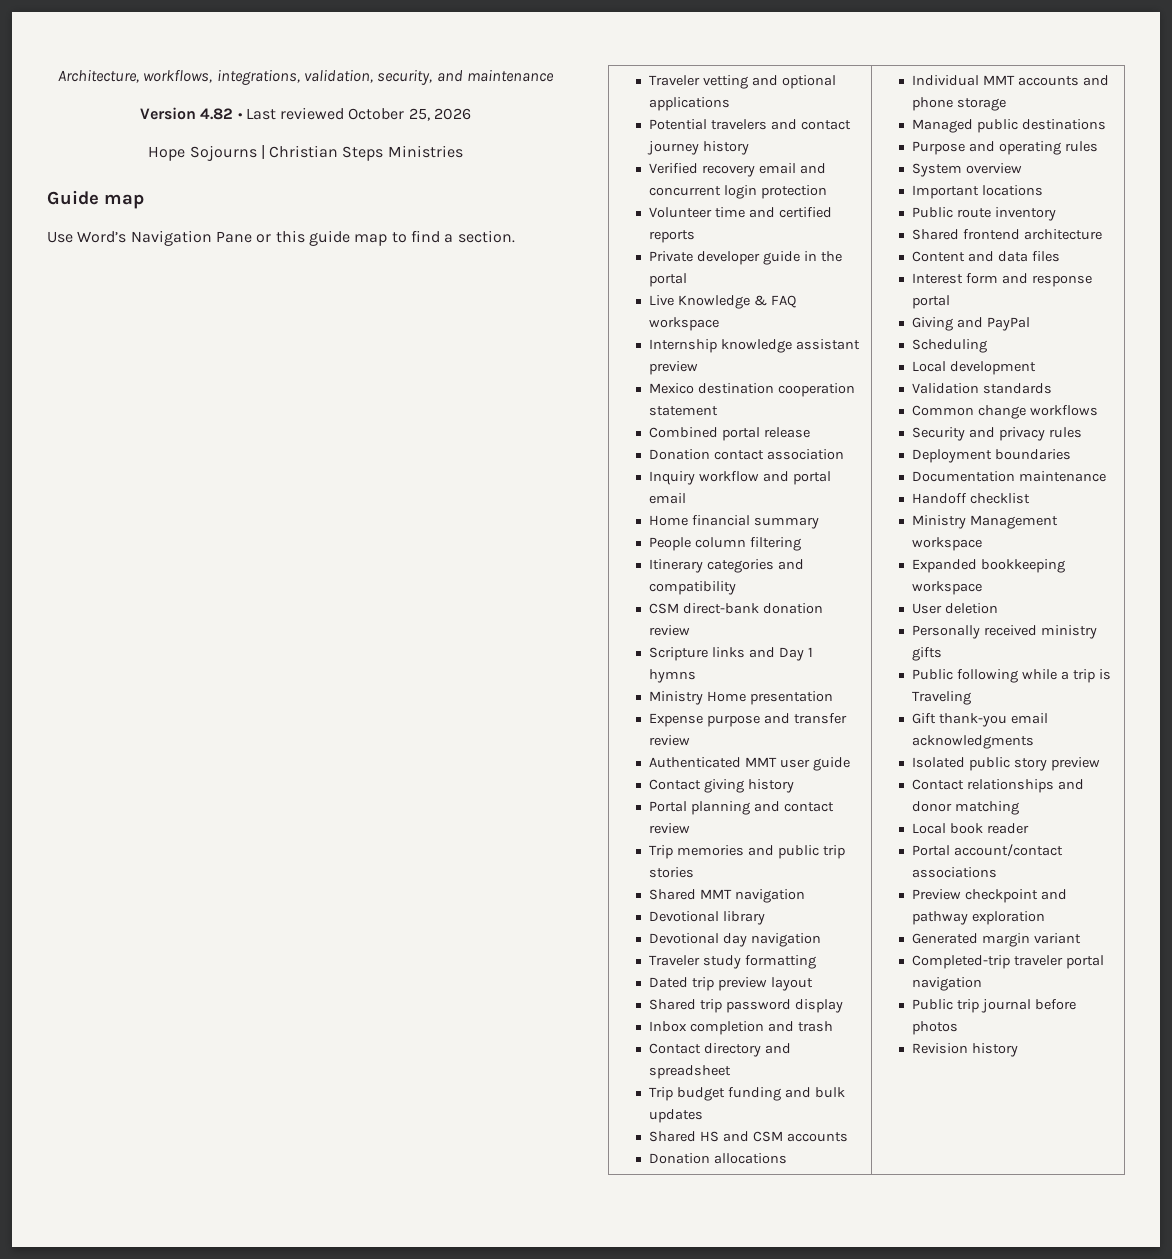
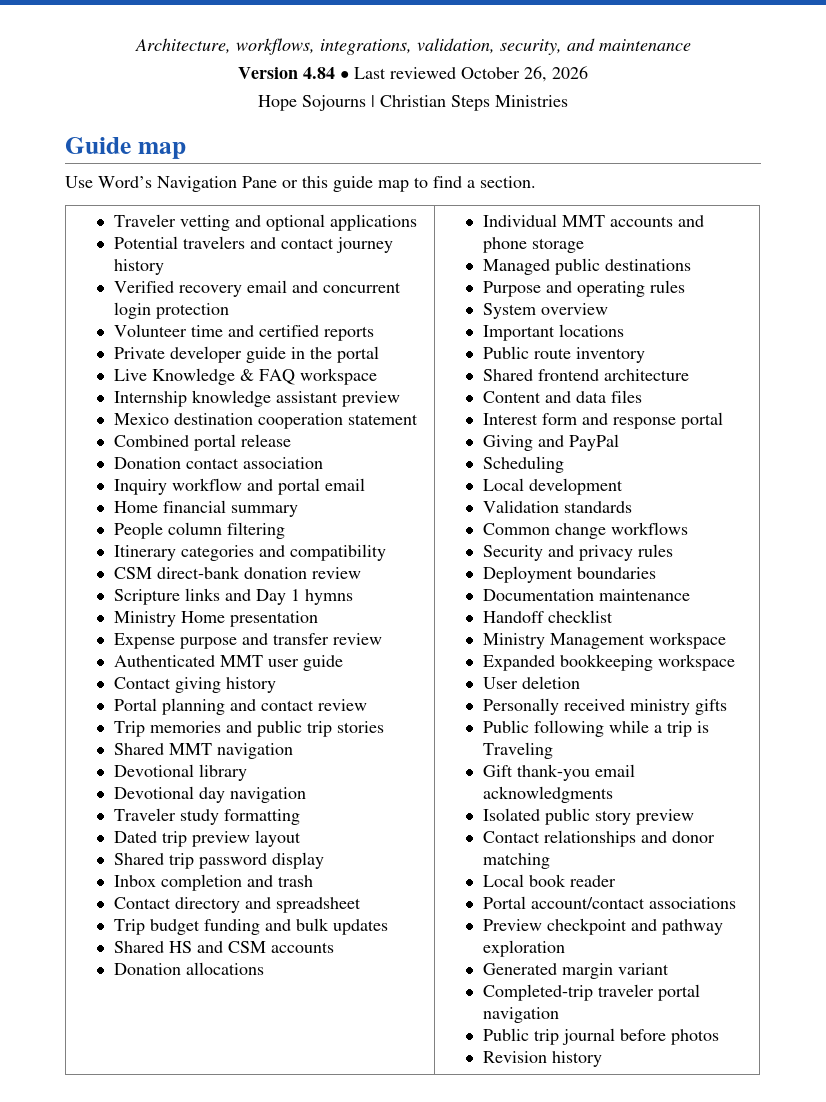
[200,108,234,120] 4.82 -> [303,67,335,79] 4.84
[408,108,430,121] 25, -> [524,66,547,82] 26,

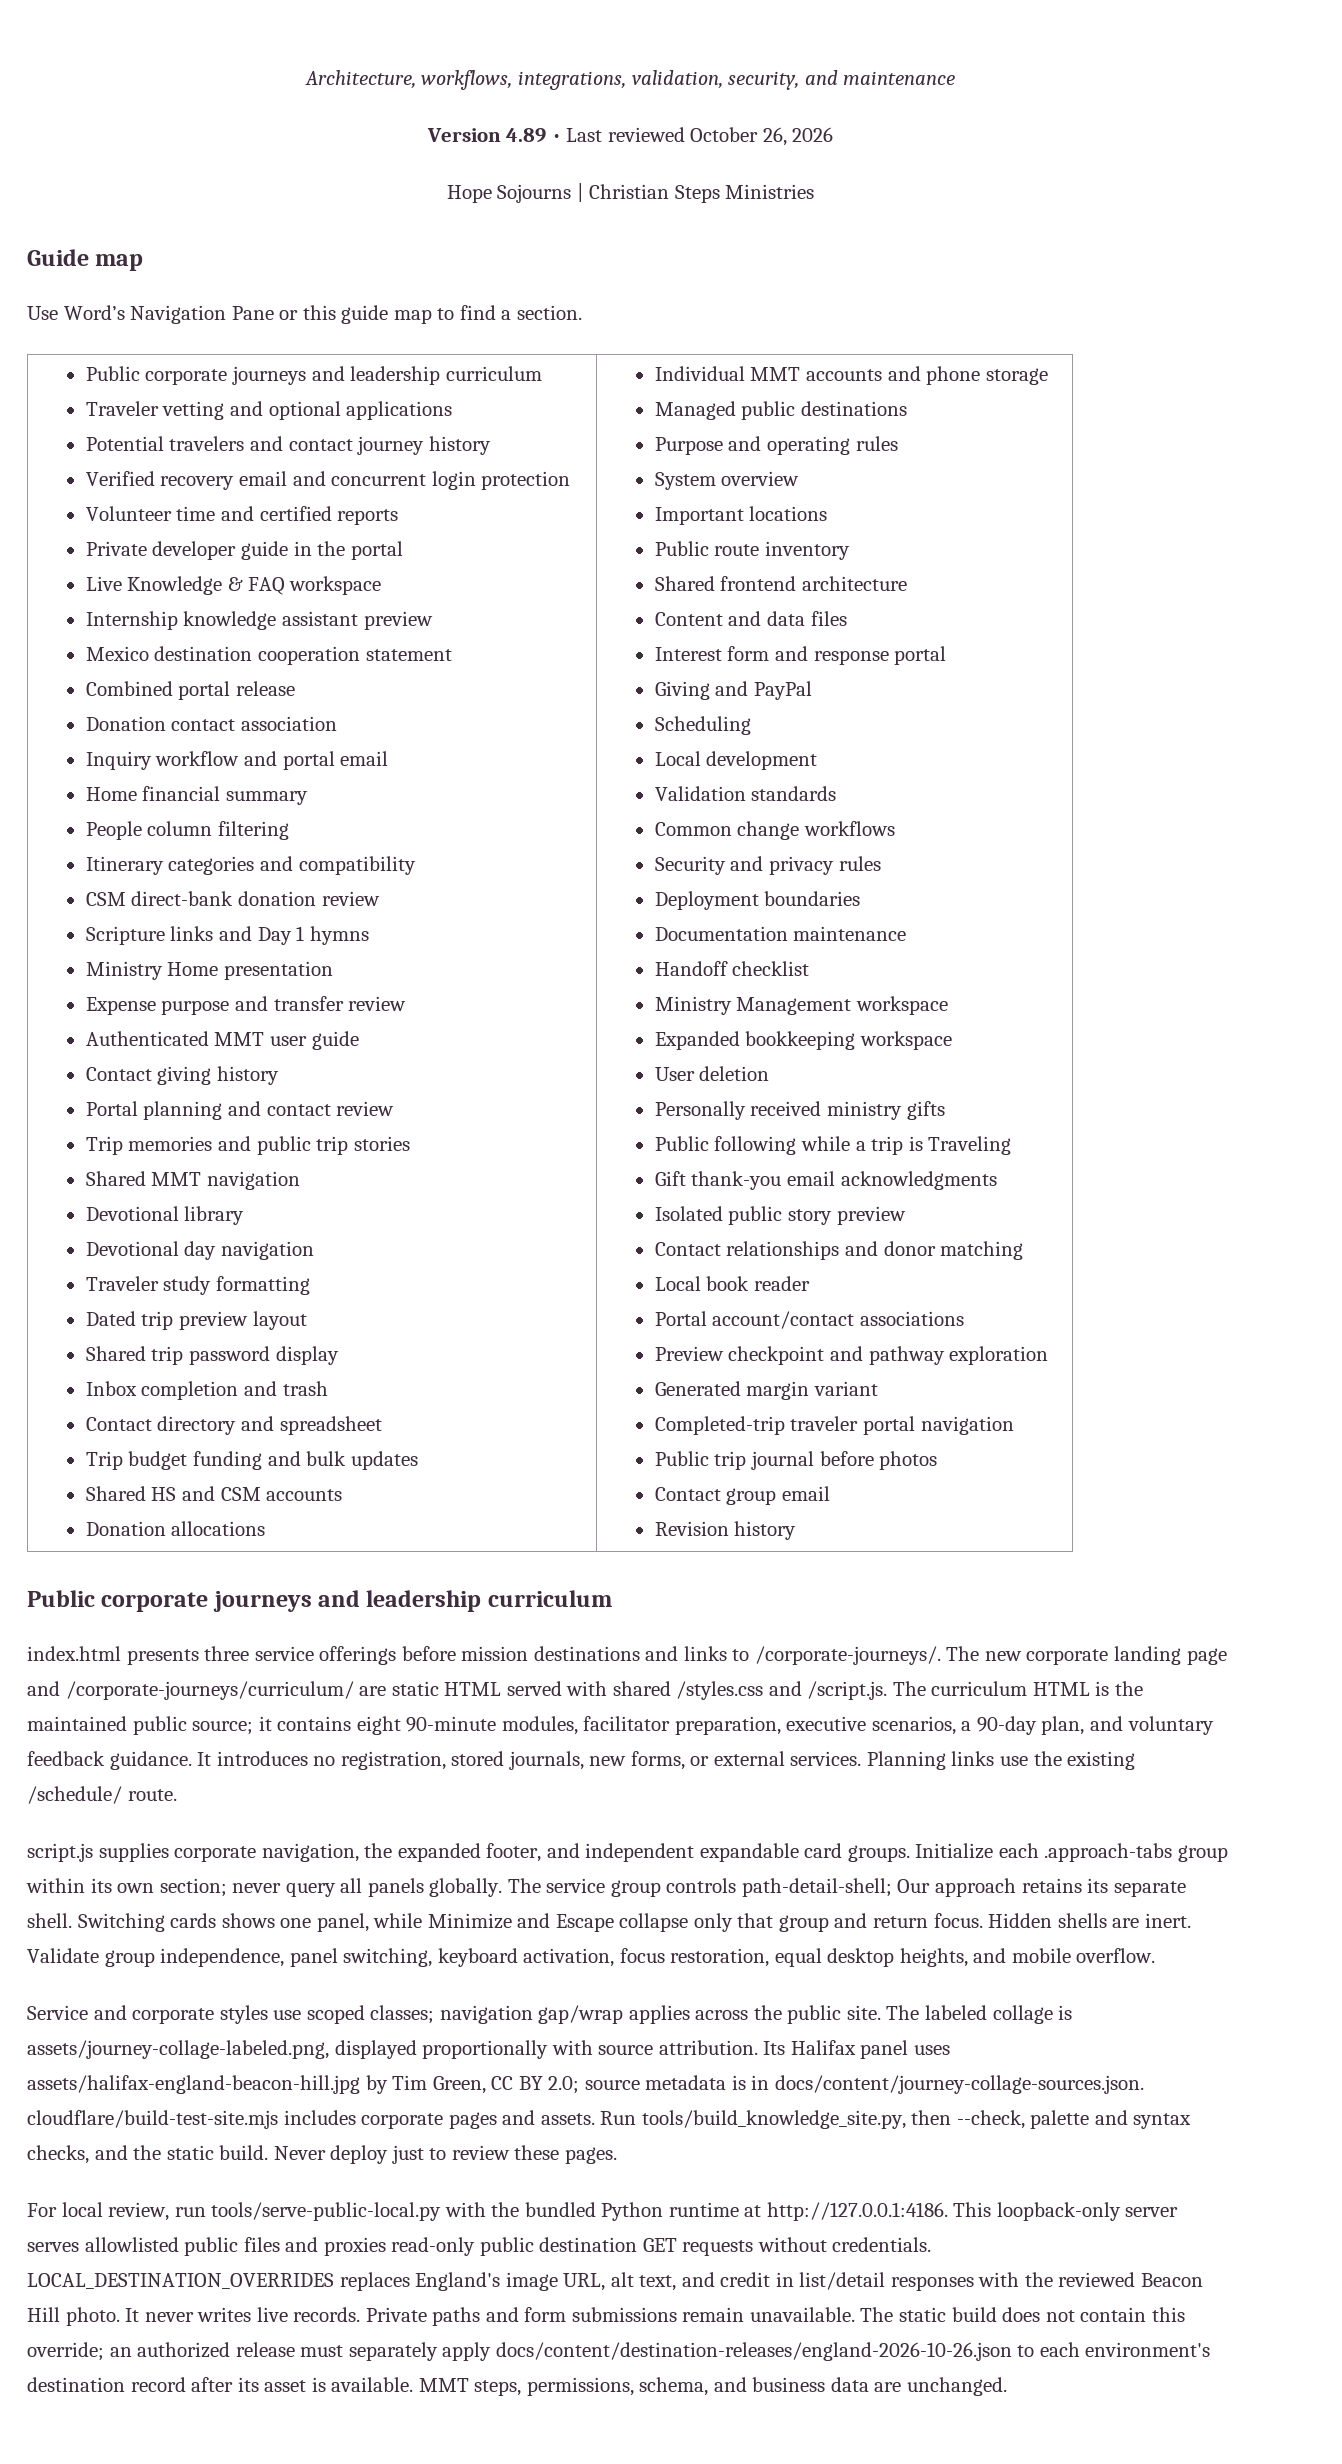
[303,67,335,79] 4.84 -> [506,128,547,143] 4.89
(536, 182) none -> [85,366,542,385] Public corporate journeys and leadership curriculum //
(719, 1037) none -> [654,1486,830,1505] // Contact group email
(602, 1059) none -> [27,1590,612,1612] [27,1646,1227,1665] [27,1681,1144,1700] [27,1716,1214,1735] [27,1751,1136,1770] [27,1786,177,1804] [27,1843,1229,1862] [26,1878,1186,1897] [27,1913,1191,1932] [27,1948,1156,1967] [27,2005,1073,2024] [27,2040,950,2059] [27,2075,1144,2094] [27,2110,1192,2129] [27,2145,617,2164] [27,2202,1179,2221] [27,2237,932,2256] [27,2272,1204,2291] [27,2307,1185,2326] [27,2342,1211,2361] [27,2377,1008,2396] // Public corporate journeys and leadership curriculum // index.html presents three service offerings before mission destinations and links to /corporate-journeys/. The new corporate landing page and /corporate-journeys/curriculum/ are static HTML served with shared /styles.css and /script.js. The curriculum HTML is the maintained public source; it contains eight 90-minute modules, facilitator preparation, executive scenarios, a 90-day plan, and voluntary feedback guidance. It introduces no registration, stored journals, new forms, or external services. Planning links use the existing /schedule/ route. // script.js supplies corporate navigation, the expanded footer, and independent expandable card groups. Initialize each .approach-tabs group within its own section; never query all panels globally. The service group controls path-detail-shell; Our approach retains its separate shell. Switching cards shows one panel, while Minimize and Escape collapse only that group and return focus. Hidden shells are inert. Validate group independence, panel switching, keyboard activation, focus restoration, equal desktop heights, and mobile overflow. // Service and corporate styles use scoped classes; navigation gap/wrap applies across the public site. The labeled collage is assets/journey-collage-labeled.png, displayed proportionally with source attribution. Its Halifax panel uses assets/halifax-england-beacon-hill.jpg by Tim Green, CC BY 2.0; source metadata is in docs/content/journey-collage-sources.json. cloudflare/build-test-site.mjs includes corporate pages and assets. Run tools/build_knowledge_site.py, then --check, palette and syntax checks, and the static build. Never deploy just to review these pages. // For local review, run tools/serve-public-local.py with the bundled Python runtime at http://127.0.0.1:4186. This loopback-only server serves allowlisted public files and proxies read-only public destination GET requests without credentials. LOCAL_DESTINATION_OVERRIDES replaces England's image URL, alt text, and credit in list/detail responses with the reviewed Beacon Hill photo. It never writes live records. Private paths and form submissions remain unavailable. The static build does not contain this override; an authorized release must separately apply docs/content/destination-releases/england-2026-10-26.json to each environment's destination record after its asset is available. MMT steps, permissions, schema, and business data are unchanged.

